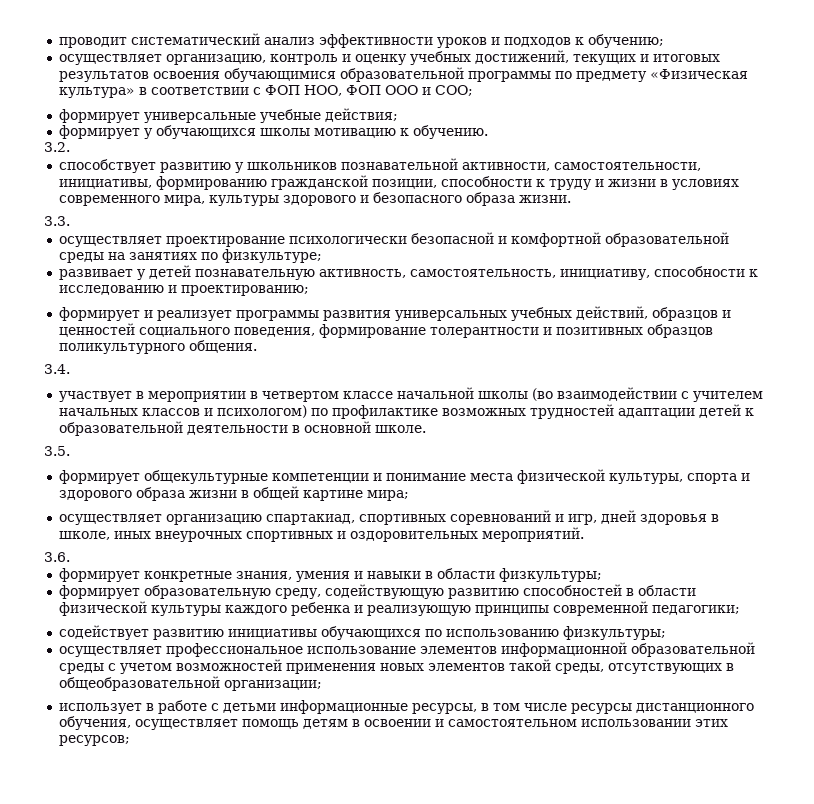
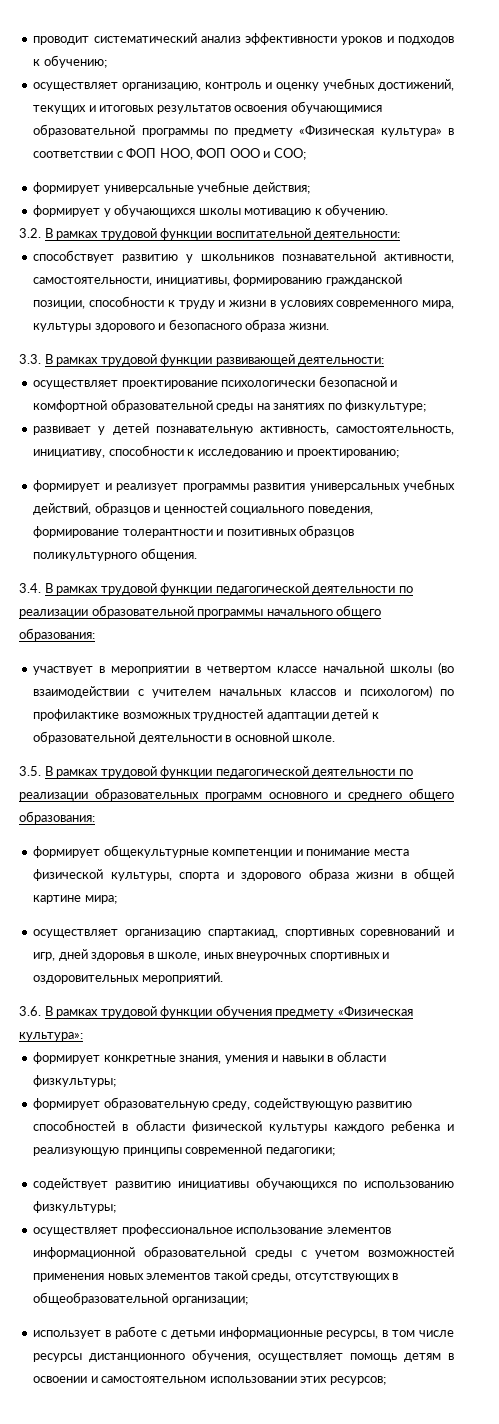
(70, 147) none -> [44,228,401,240] В рамках трудовой функции воспитательной деятельности:
(70, 221) none -> [44,354,385,366] В рамках трудовой функции развивающей деятельности:
(70, 369) none -> [44,583,413,595] [19,605,382,618] [19,628,95,641] В рамках трудовой функции педагогической деятельности по реализации образовательной программы начального общего образования:
(70, 451) none -> [44,766,413,778] [19,788,454,801] [19,811,95,824] В рамках трудовой функции педагогической деятельности по реализации образовательных программ основного и среднего общего образования:
(70, 557) none -> [44,1005,413,1018] [19,1032,83,1041] В рамках трудовой функции обучения предмету «Физическая культура»:

